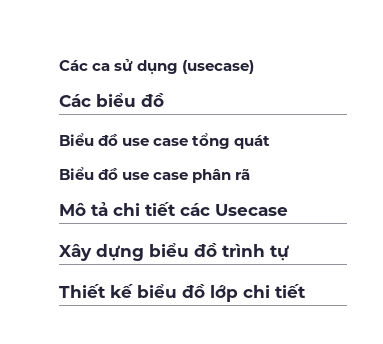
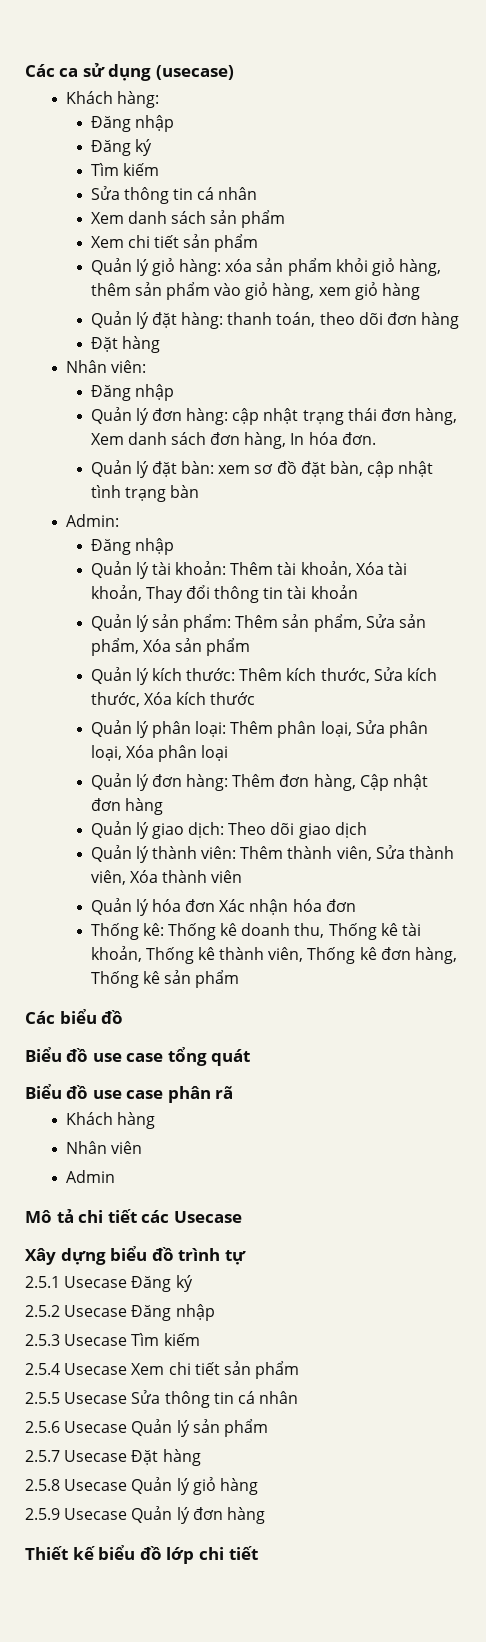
(255, 67) none -> [66,91,160,108] [90,115,174,132] [90,139,152,156] [90,163,159,176] [90,186,258,204] [90,210,286,228] [90,234,259,252] [90,258,442,276] [90,282,420,300] [90,311,460,329] [90,336,160,353] [66,360,147,373] [90,384,174,401] [90,407,458,425] [90,432,376,449] [90,460,434,478] [90,485,199,502] [66,514,120,527] [90,538,174,555] [90,561,407,579] [90,585,358,603] [90,614,426,632] [90,638,251,656] [90,667,437,685] [90,692,256,707] [90,720,428,738] [90,745,229,762] [90,773,428,791] [90,798,163,815] [90,821,367,839] [90,845,454,863] [90,870,243,885] [90,898,356,916] [90,923,421,940] [90,946,457,964] [90,970,240,988] // Khách hàng: // Đăng nhập // Đăng ký // Tìm kiếm // Sửa thông tin cá nhân // Xem danh sách sản phẩm // Xem chi tiết sản phẩm // Quản lý giỏ hàng: xóa sản phẩm khỏi giỏ hàng, thêm sản phẩm vào giỏ hàng, xem giỏ hàng // Quản lý đặt hàng: thanh toán, theo dõi đơn hàng // Đặt hàng // Nhân viên: // Đăng nhập // Quản lý đơn hàng: cập nhật trạng thái đơn hàng, Xem danh sách đơn hàng, In hóa đơn. // Quản lý đặt bàn: xem sơ đồ đặt bàn, cập nhật tình trạng bàn // Admin: // Đăng nhập // Quản lý tài khoản: Thêm tài khoản, Xóa tài khoản, Thay đổi thông tin tài khoản // Quản lý sản phẩm: Thêm sản phẩm, Sửa sản phẩm, Xóa sản phẩm // Quản lý kích thước: Thêm kích thước, Sửa kích thước, Xóa kích thước // Quản lý phân loại: Thêm phân loại, Sửa phân loại, Xóa phân loại // Quản lý đơn hàng: Thêm đơn hàng, Cập nhật đơn hàng // Quản lý giao dịch: Theo dõi giao dịch // Quản lý thành viên: Thêm thành viên, Sửa thành viên, Xóa thành viên // Quản lý hóa đơn Xác nhận hóa đơn // Thống kê: Thống kê doanh thu, Thống kê tài khoản, Thống kê thành viên, Thống kê đơn hàng, Thống kê sản phẩm
(251, 174) none -> [66,1112,156,1129] [66,1141,143,1154] [66,1170,116,1183] // Khách hàng // Nhân viên // Admin
(289, 253) none -> [25,1275,193,1292] [25,1304,215,1321] [25,1333,200,1346] [25,1361,300,1379] [25,1390,299,1408] [25,1419,268,1437] [25,1449,201,1466] [25,1477,258,1495] [25,1506,265,1524] // 2.5.1 Usecase Đăng ký // 2.5.2 Usecase Đăng nhập // 2.5.3 Usecase Tìm kiếm // 2.5.4 Usecase Xem chi tiết sản phẩm // 2.5.5 Usecase Sửa thông tin cá nhân // 2.5.6 Usecase Quản lý sản phẩm // 2.5.7 Usecase Đặt hàng // 2.5.8 Usecase Quản lý giỏ hàng // 2.5.9 Usecase Quản lý đơn hàng

